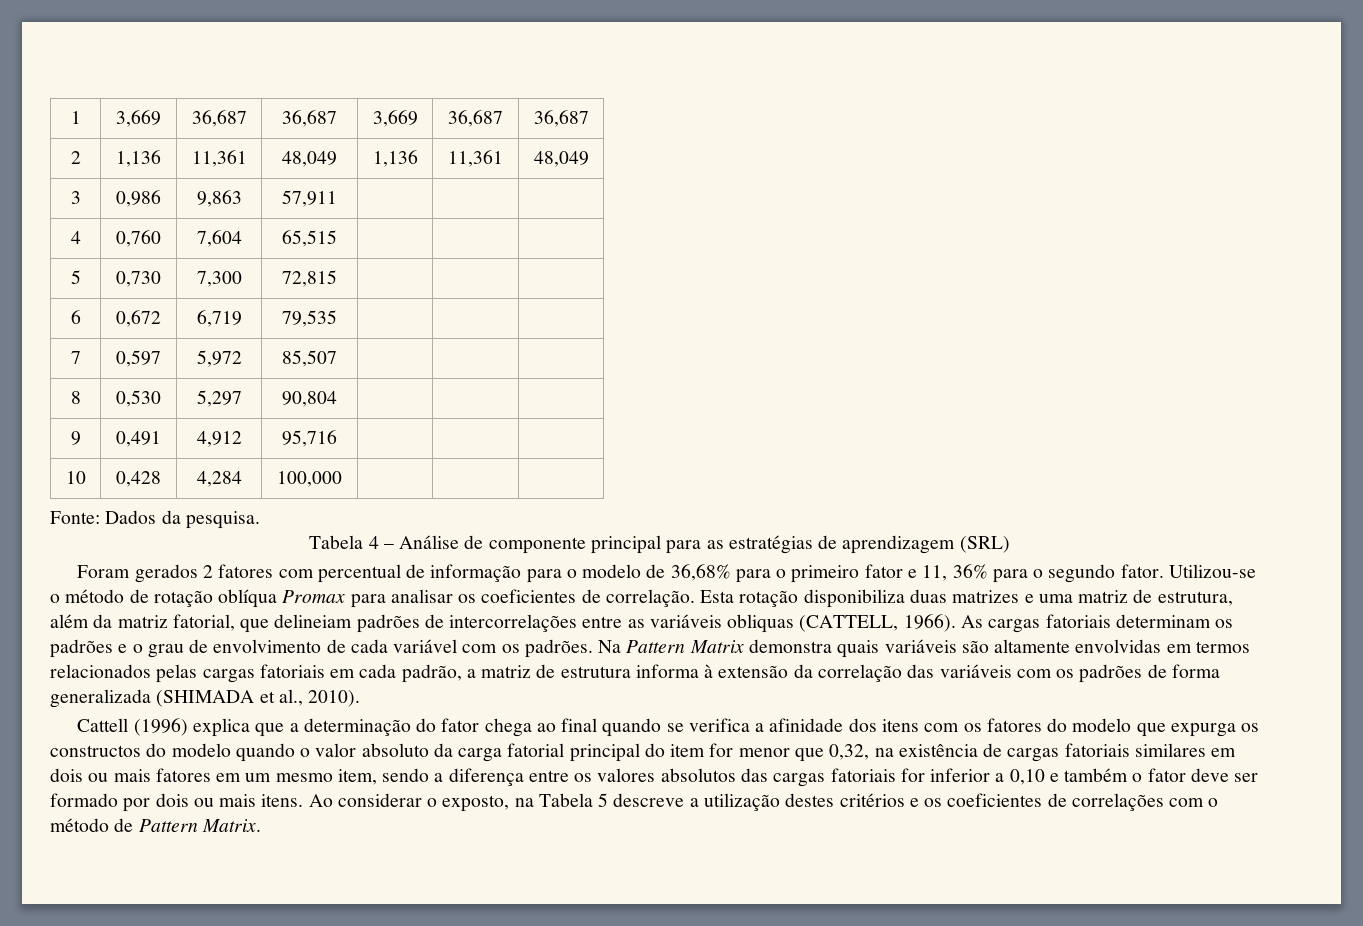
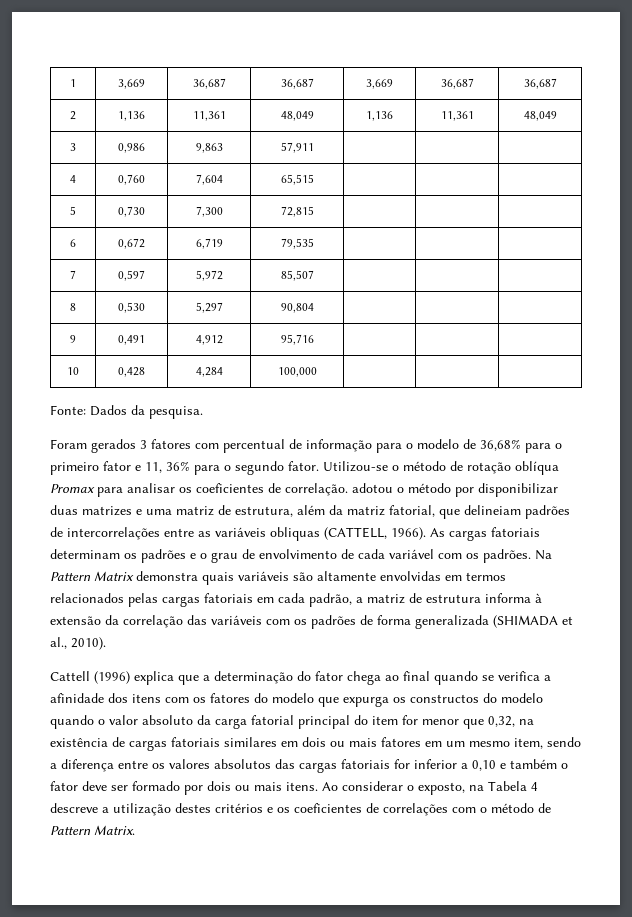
[309,535,1010,554] // Tabela 4 – Análise de componente principal para as estratégias de aprendizagem (SRL) -> (203, 412) none
[203,565,214,578] 2 -> [140,440,147,449] 3
[700,589,905,608] Esta rotação disponibiliza -> [352,483,558,497] adotou o método por disponibilizar
[598,793,609,807] 5 -> [531,782,538,791] 4

